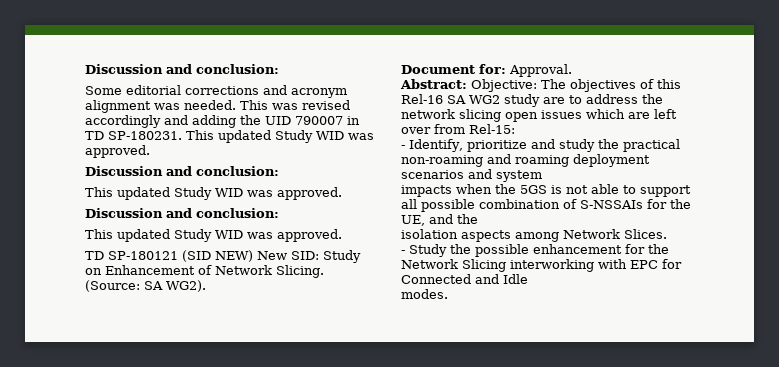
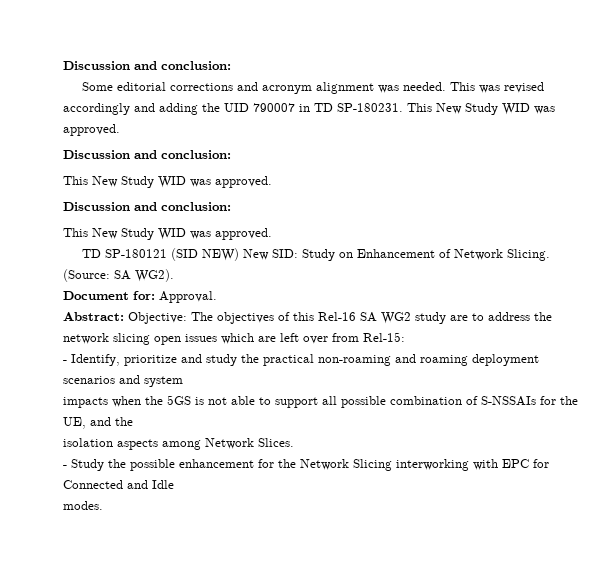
[218,130,374,143] [85,145,150,158] [85,166,279,176] [85,187,342,200] [85,208,279,218] [85,229,170,242] updated Study WID was approved. // Discussion and conclusion: // This updated Study WID was approved. // Discussion and conclusion: // This updated -> [436,103,555,115] [63,124,120,136] [63,150,231,159] [63,176,272,188] [63,202,231,211] [63,228,118,239] New Study WID was approved. // Discussion and conclusion: // This New Study WID was approved. // Discussion and conclusion: // This New

